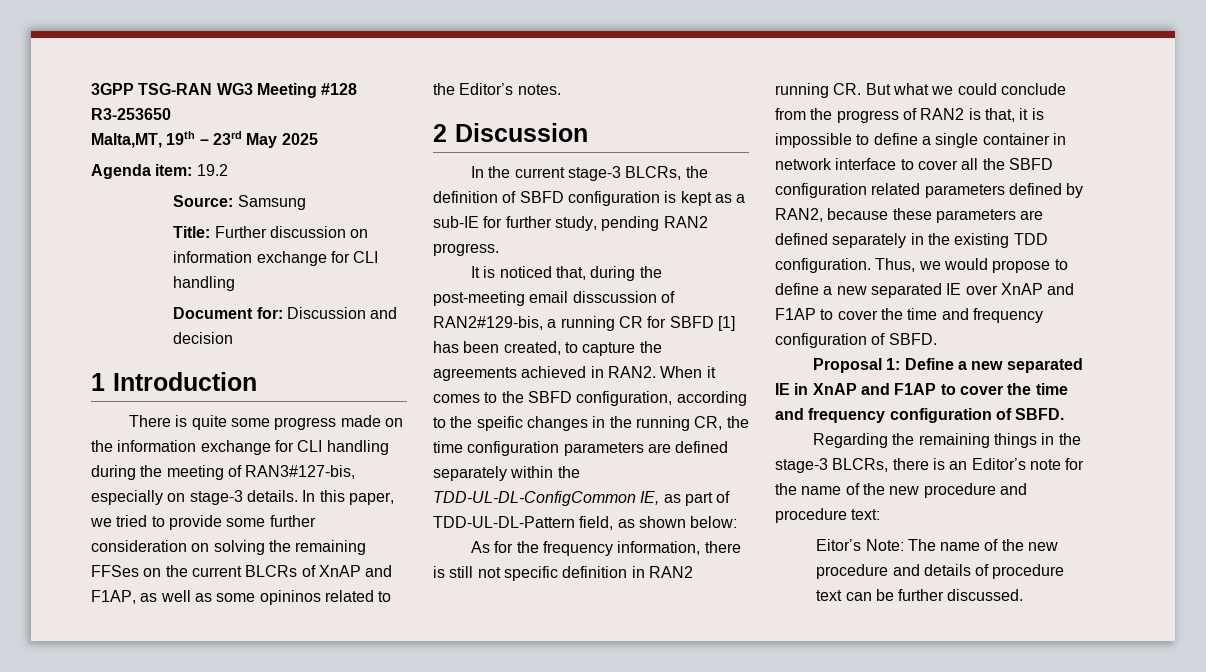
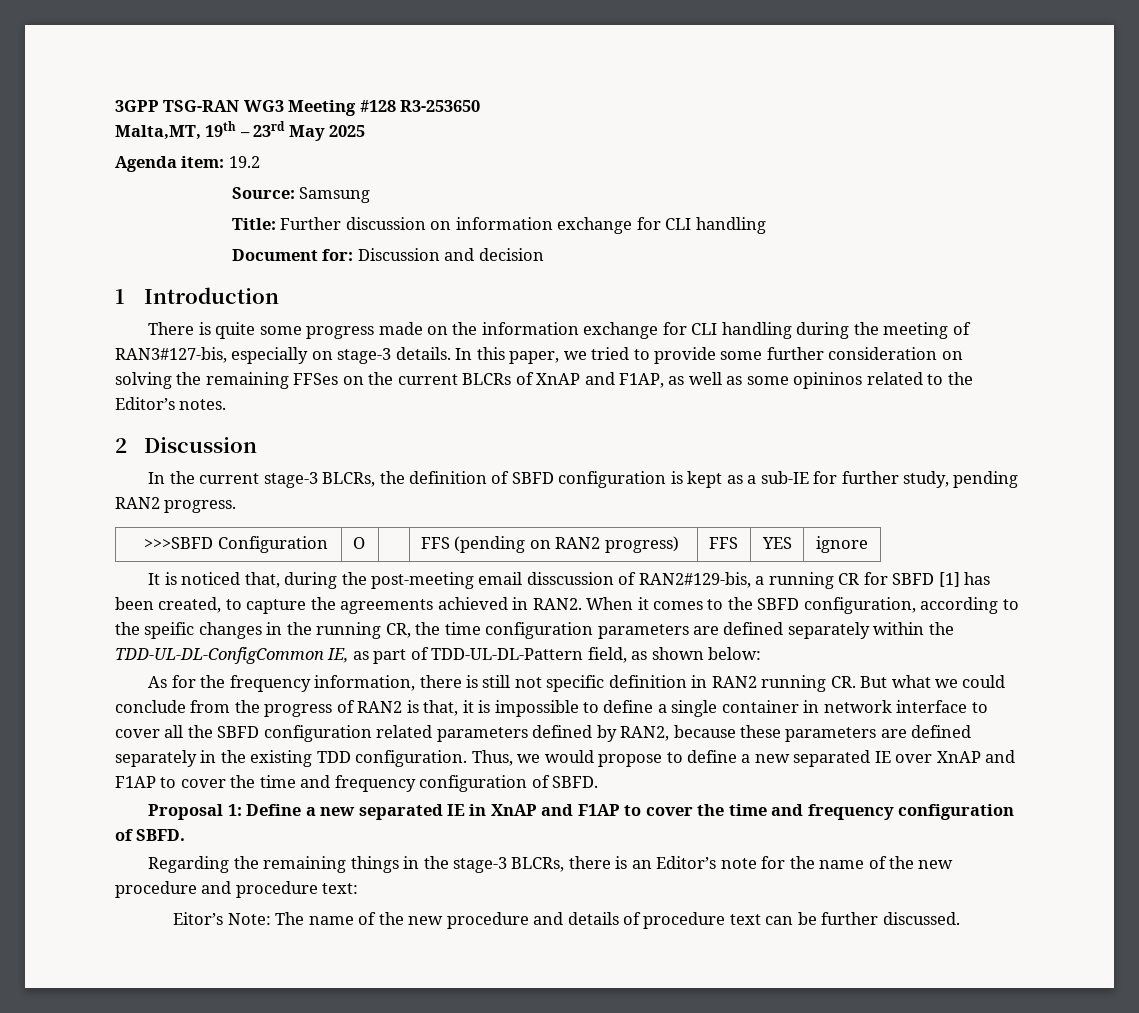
(499, 249) none -> [144,536,328,553] [352,537,365,549] [420,536,679,553] [708,537,738,549] [761,537,792,549] [816,536,868,553] // >>>SBFD Configuration | O | | FFS (pending on RAN2 progress) | FFS | YES | ignore

